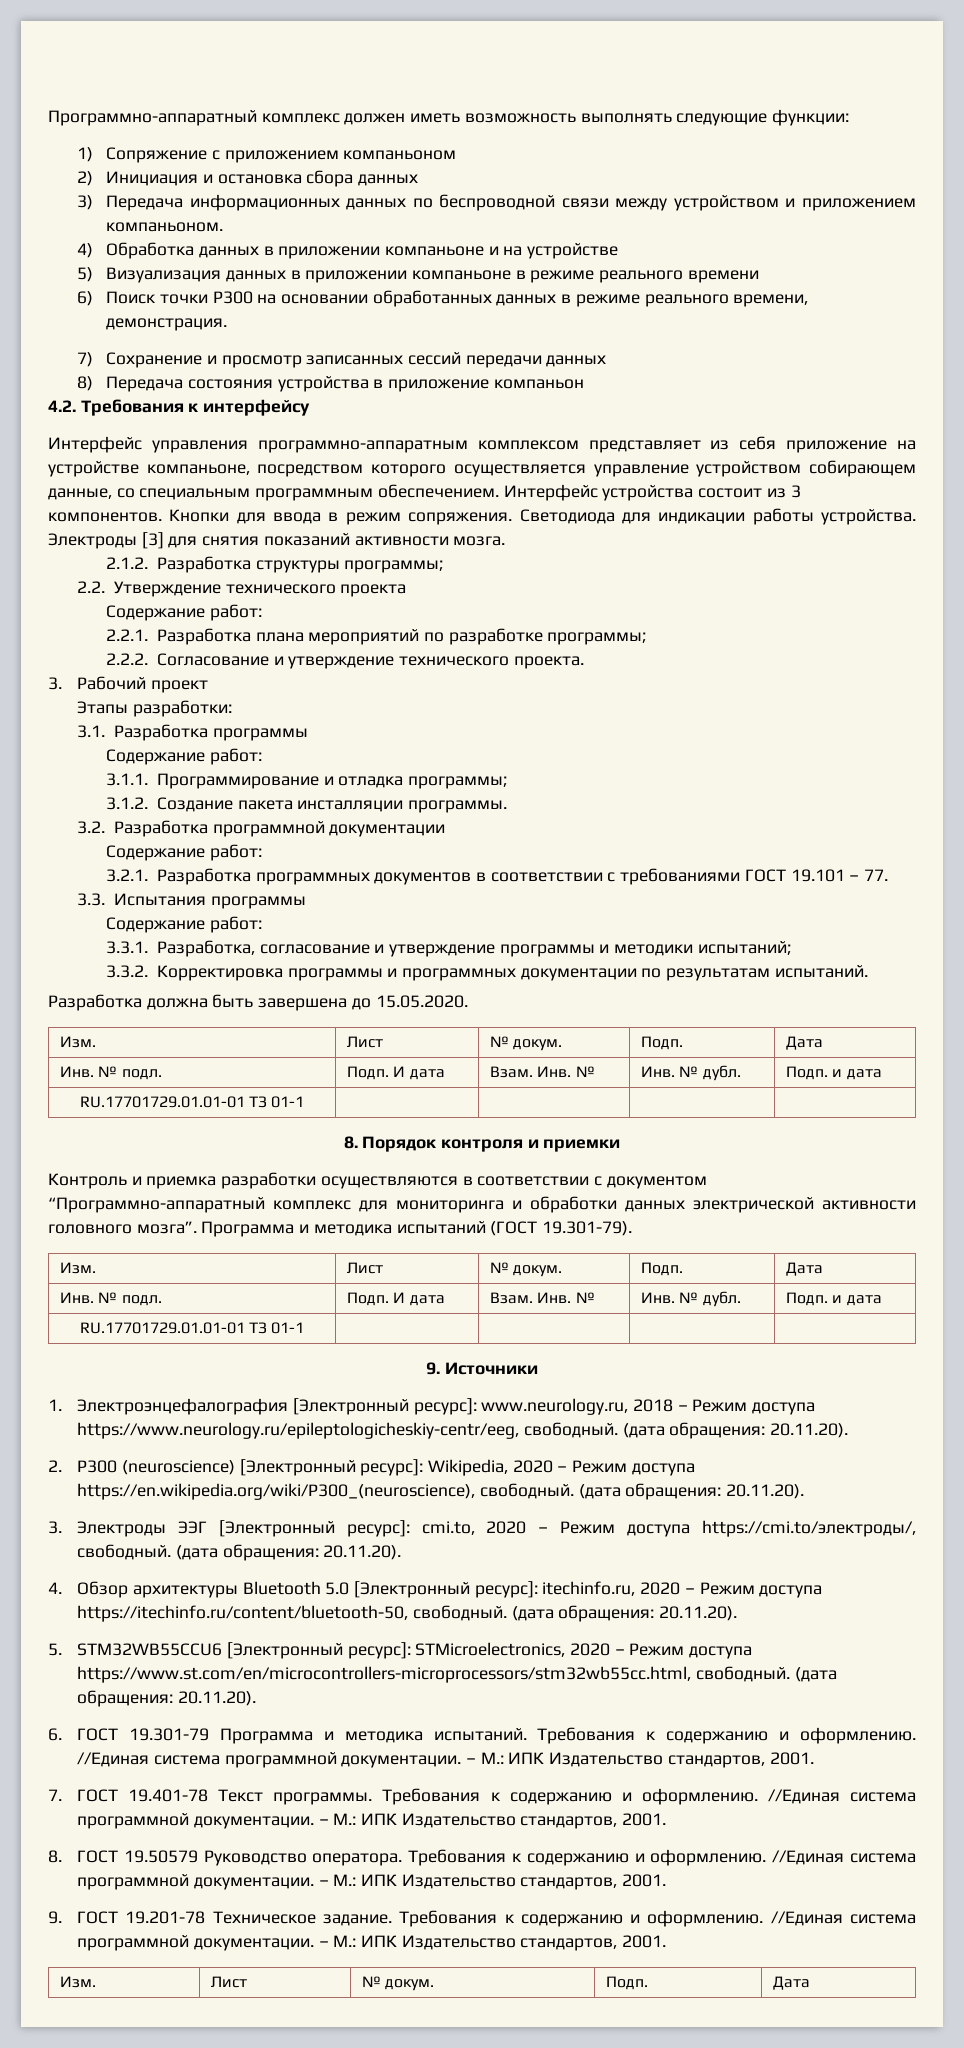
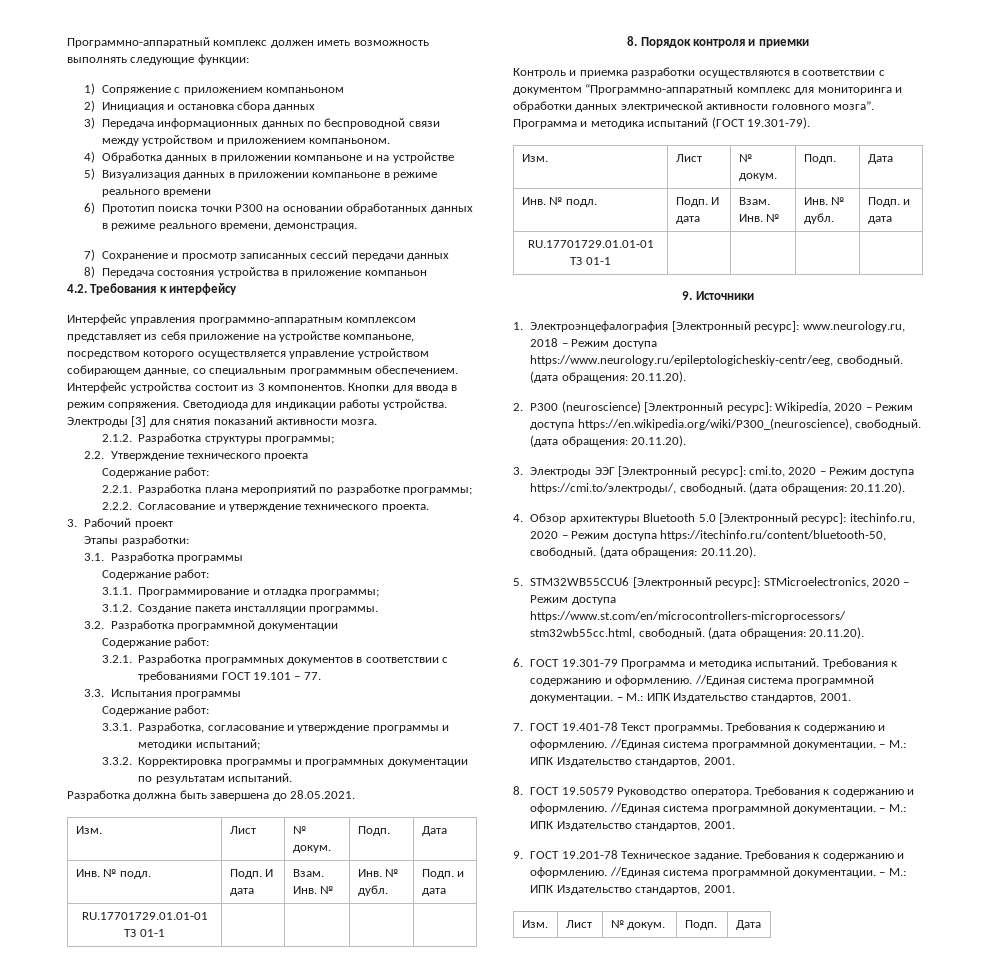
[106,291,157,304] Поиск -> [101,204,198,214] Прототип поиска
[375,995,468,1008] 15.05.2020. -> [289,790,355,799] 28.05.2021.

